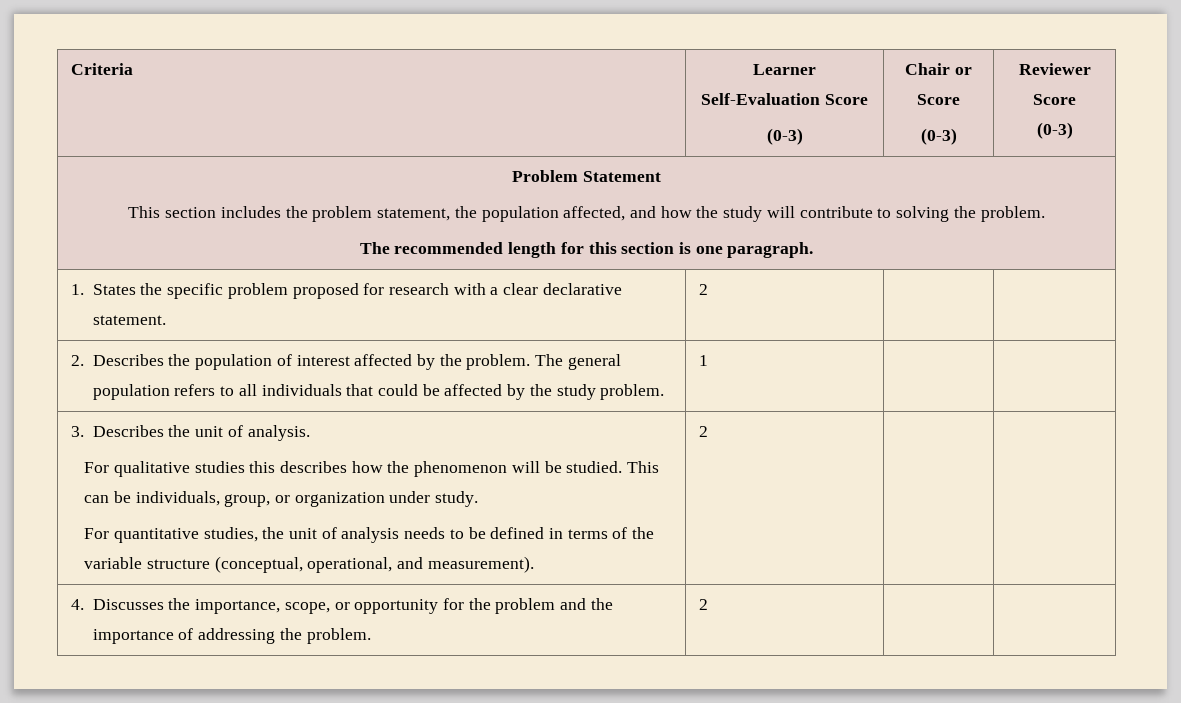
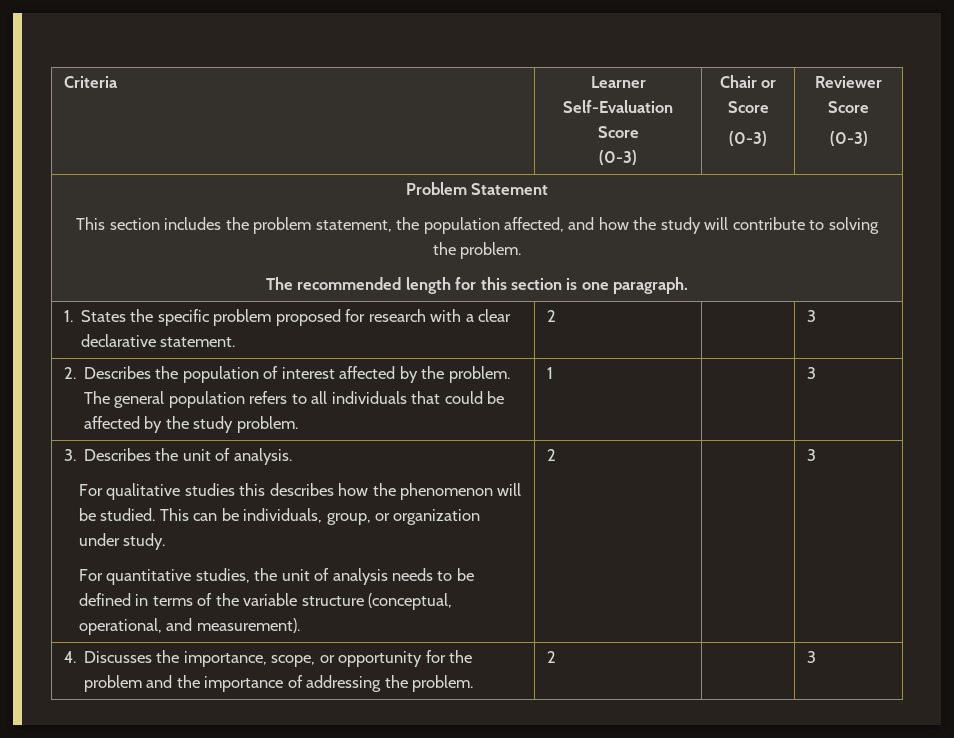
(708, 289) none -> [806,310,816,322] 3
(708, 360) none -> [806,367,816,379] 3
(708, 431) none -> [806,449,816,461] 3
(708, 604) none -> [806,651,816,663] 3

